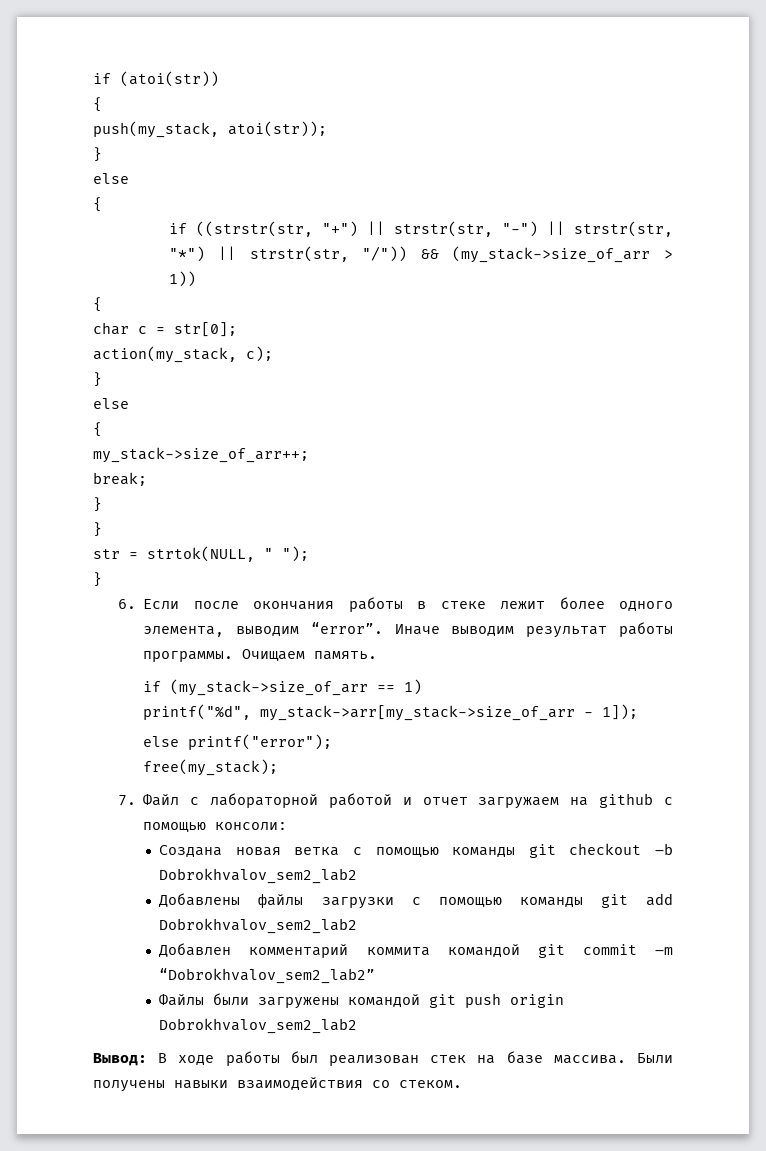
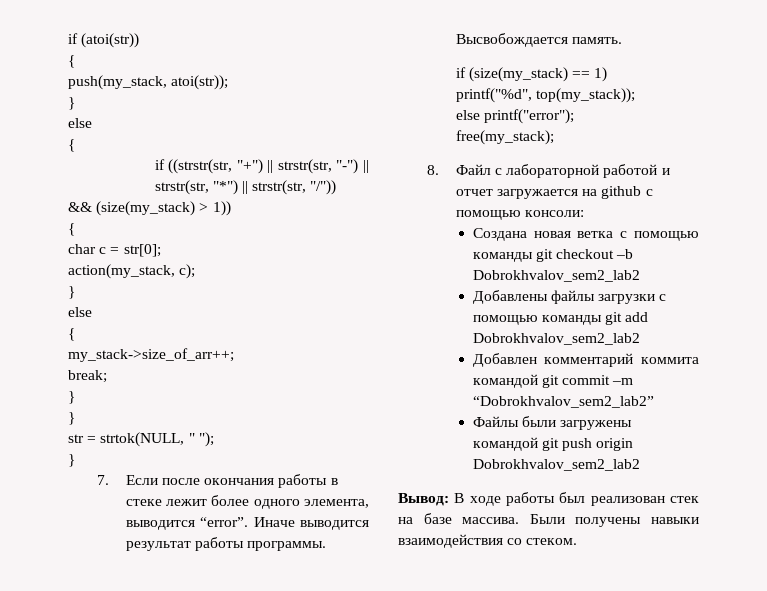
[420,246,651,263] && (my_stack->size_of_arr -> [68,201,196,216] // && (size(my_stack)
[118,599,137,609] 6. -> [96,475,109,485] 7.
[236,626,300,636] выводим -> [125,520,195,530] выводится
[451,626,515,636] выводим -> [300,520,369,530] выводится
[242,649,306,661] Очищаем -> [455,33,568,47] Высвобождается
[170,679,369,696] (my_stack->size_of_arr -> [468,67,568,82] (size(my_stack)
[260,704,639,721] my_stack->arr[my_stack->size_of_arr - 1]); -> [535,88,635,103] top(my_stack));
[118,795,137,806] 7. -> [426,165,439,175] 8.
[478,797,560,809] загружаем -> [496,189,578,199] загружается

